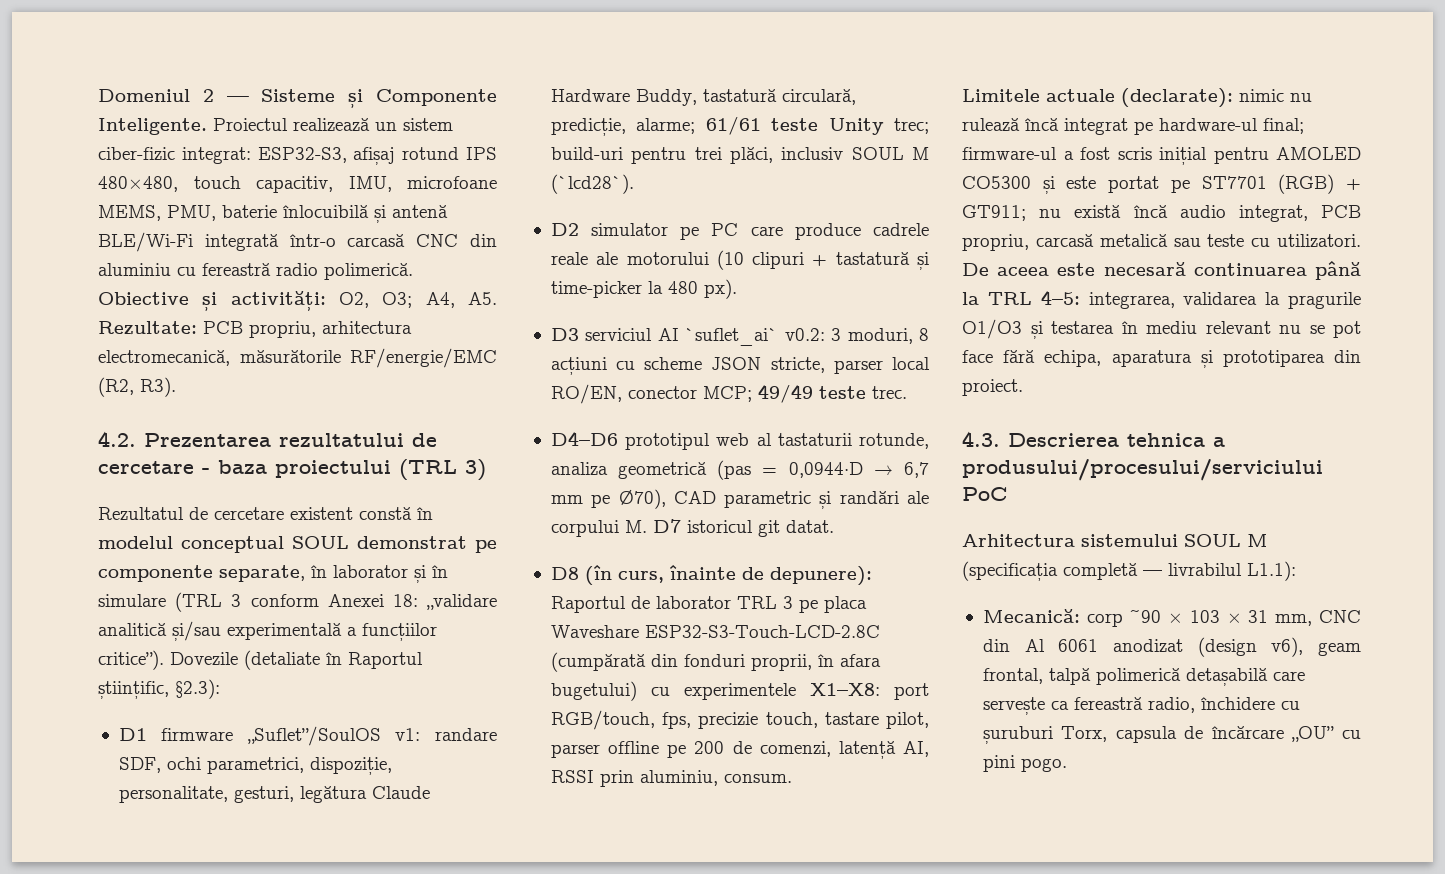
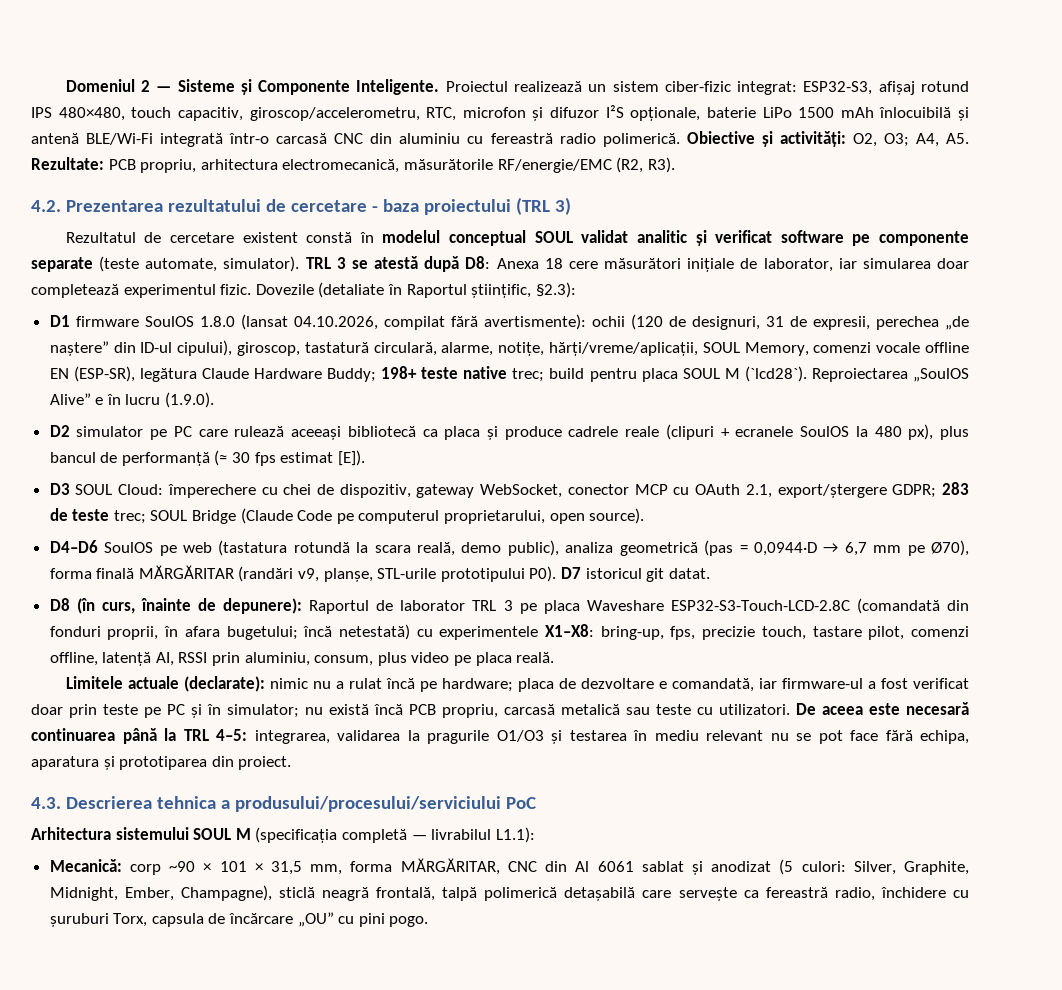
[348,176,497,192] [98,205,277,221] IMU, microfoane MEMS, PMU, baterie -> [249,105,874,121] giroscop/accelerometru, RTC, microfon și difuzor I²S opționale, baterie LiPo 1500 mAh
[357,536,497,553] [98,565,448,583] [98,592,497,612] [98,621,437,641] [98,650,164,670] demonstrat pe componente separate, în laborator și în simulare (TRL 3 conform Anexei 18: „validare analitică și/sau experimentală a funcțiilor critice”). -> [581,230,969,246] [31,256,969,272] [31,284,252,298] validat analitic și verificat software pe componente separate (teste automate, simulator). TRL 3 se atestă după D8: Anexa 18 cere măsurători inițiale de laborator, iar simularea doar completează experimentul fizic.
[247,726,497,746] [118,757,392,775] [118,786,430,803] [550,89,856,106] [550,116,929,136] [550,147,929,164] [550,174,634,194] „Suflet”/SoulOS v1: randare SDF, ochi parametrici, dispoziție, personalitate, gesturi, legătura Claude Hardware Buddy, tastatură circulară, predicție, alarme; 61/61 teste Unity trec; build-uri pentru trei plăci, inclusiv SOUL M (`lcd28`). -> [144,314,969,330] [49,340,969,356] [49,366,970,382] [49,392,215,408] SoulOS 1.8.0 (lansat 04.10.2026, compilat fără avertismente): ochii (120 de designuri, 31 de expresii, perechea „de naștere” din ID-ul cipului), giroscop, tastatură circulară, alarme, notițe, hărți/vreme/aplicații, SOUL Memory, comenzi vocale offline EN (ESP-SR), legătura Claude Hardware Buddy; 198+ teste native trec; build pentru placa SOUL M (`lcd28`). Reproiectarea „SoulOS Alive” e în lucru (1.9.0).
[794,223,929,240] [550,250,929,270] [550,279,737,299] [550,328,929,346] [550,357,930,375] [550,384,907,404] [550,431,929,450] produce cadrele reale ale motorului (10 clipuri + tastatură și time-picker la 480 px). // D3 serviciul AI `suflet_ai` v0.2: 3 moduri, 8 acțiuni cu scheme JSON stricte, parser local RO/EN, conector MCP; 49/49 teste trec. // D4–D6 prototipul web al tastaturii rotunde, -> [234,424,969,440] [49,450,365,466] [49,482,969,498] [49,508,645,524] [49,540,559,556] rulează aceeași bibliotecă ca placa și produce cadrele reale (clipuri + ecranele SoulOS la 480 px), plus bancul de performanță (≈ 30 fps estimat [E]). // D3 SOUL Cloud: împerechere cu chei de dispozitiv, gateway WebSocket, conector MCP cu OAuth 2.1, export/ștergere GDPR; 283 de teste trec; SOUL Bridge (Claude Code pe computerul proprietarului, open source). // D4–D6 SoulOS pe web (tastatura rotundă la scara reală, demo public),
[673,491,929,509] [550,520,647,537] CAD parametric și randări ale corpului M. -> [49,565,557,582] forma finală MĂRGĂRITAR (randări v9, planșe, STL-urile prototipului P0).
[550,652,646,672] (cumpărată -> [856,598,940,614] (comandată
[550,681,637,701] bugetului) -> [226,624,410,640] bugetului; încă netestată)
[894,683,929,700] [550,710,655,730] port RGB/touch, -> [600,626,664,640] bring-up,
[550,741,831,758] parser offline pe 200 de comenzi, -> [910,626,969,637] [49,652,98,666] comenzi offline,
[723,774,792,783] consum. -> [314,652,555,666] consum, plus video pe placa reală.
[962,118,1304,135] [962,147,1361,165] [962,174,1361,194] [962,205,1026,221] rulează încă integrat pe hardware-ul final; firmware-ul a fost scris inițial pentru AMOLED CO5300 și este portat pe ST7701 (RGB) + GT911; -> [335,678,970,692] [31,704,299,718] a rulat încă pe hardware; placa de dezvoltare e comandată, iar firmware-ul a fost verificat doar prin teste pe PC și în simulator;
[1179,205,1308,222] audio integrat, -> (403, 709) none
[1189,610,1361,626] [982,637,1361,657] [982,668,1043,684] 103 × 31 mm, CNC din Al 6061 anodizat (design v6), geam frontal, -> [219,858,970,875] [49,885,436,901] 101 × 31,5 mm, forma MĂRGĂRITAR, CNC din Al 6061 sablat și anodizat (5 culori: Silver, Graphite, Midnight, Ember, Champagne), sticlă neagră frontală,

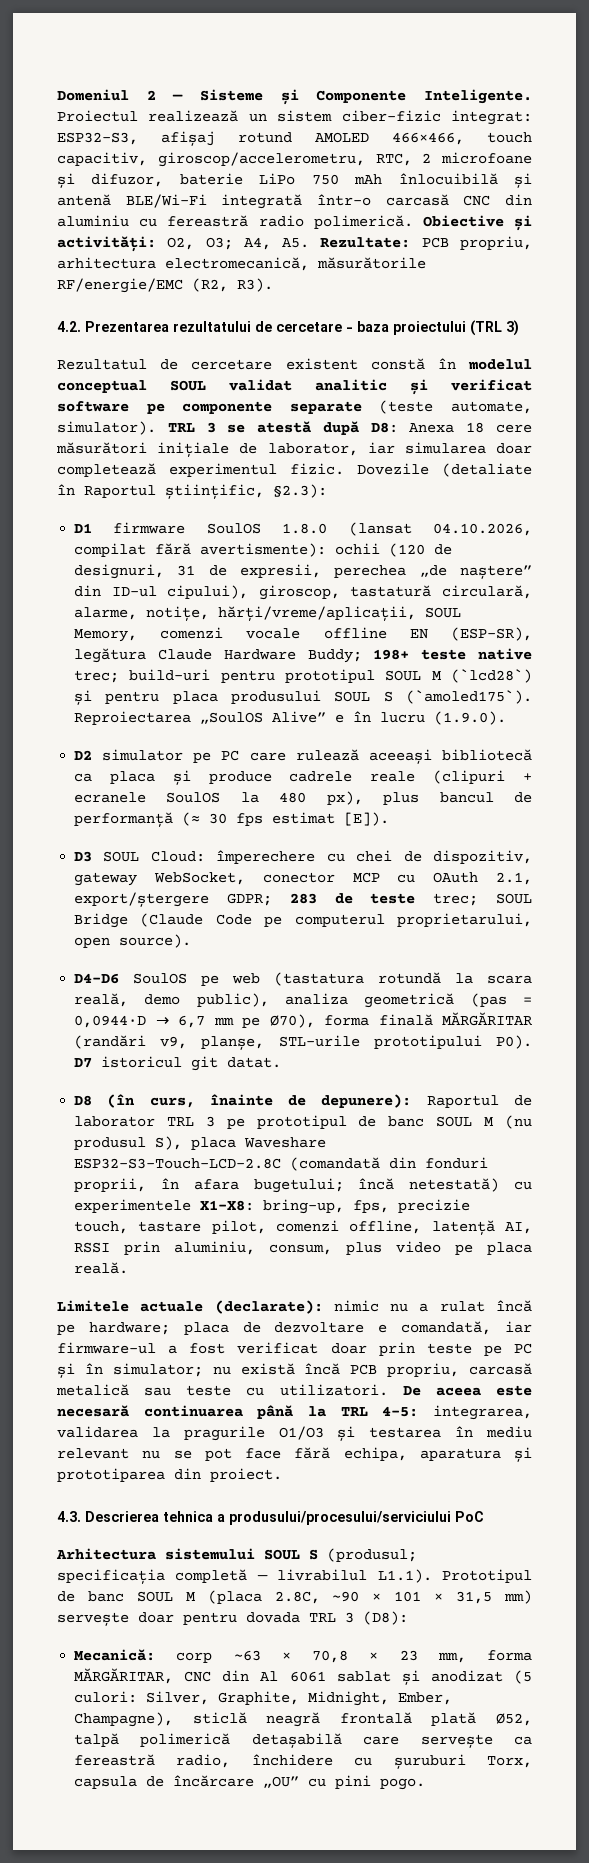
[31,107,125,121] IPS 480×480, -> [315,132,464,145] AMOLED 466×466,
[462,105,701,121] microfon și difuzor I²S opționale, -> [422,152,532,164] [57,173,164,189] 2 microfoane și difuzor,
[798,107,835,118] 1500 -> [311,174,339,185] 750
[549,366,807,382] build pentru placa SOUL M (`lcd28`). -> [129,669,532,683] [74,690,532,706] build-uri pentru prototipul SOUL M (`lcd28`) și pentru placa produsului SOUL S (`amoled175`).
(537, 608) none -> [256,1115,532,1129] [74,1136,183,1150] prototipul de banc SOUL M (nu produsul S),
[235,827,535,843] [49,859,161,875] M (specificația completă — livrabilul L1.1): // Mecanică: corp -> [309,1548,417,1562] [57,1569,532,1585] [57,1590,320,1604] S (produsul; specificația completă — livrabilul L1.1). Prototipul de banc SOUL M (placa 2.8C,
(302, 868) none -> [504,1590,533,1604] [57,1611,408,1627] [74,1649,418,1663] mm) servește doar pentru dovada TRL 3 (D8): // Mecanică: corp ~63 × 70,8 × 23
[376,887,436,901] frontală, -> [339,1712,532,1726] frontală plată Ø52,

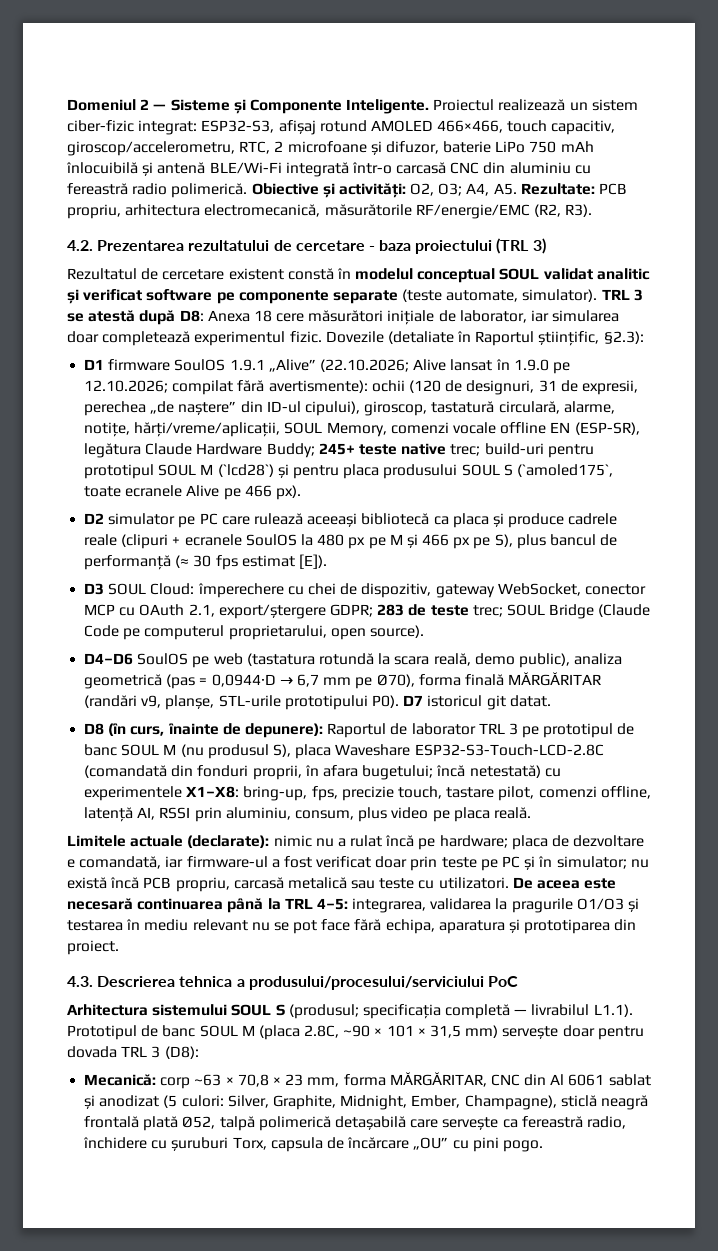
[282,522,532,536] 1.8.0 (lansat 04.10.2026, -> [229,359,570,374] [84,380,169,393] 1.9.1 „Alive” (22.10.2026; Alive lansat în 1.9.0 pe 12.10.2026;
[373,649,410,660] 198+ -> [318,443,355,455] 245+
[405,690,532,704] [74,711,507,725] (`amoled175`). Reproiectarea „SoulOS Alive” e în lucru (1.9.0). -> [516,464,613,477] [84,485,301,500] (`amoled175`, toate ecranele Alive pe 466 px).
[326,791,363,805] px), -> [348,534,513,549] px pe M și 466 px pe S),

